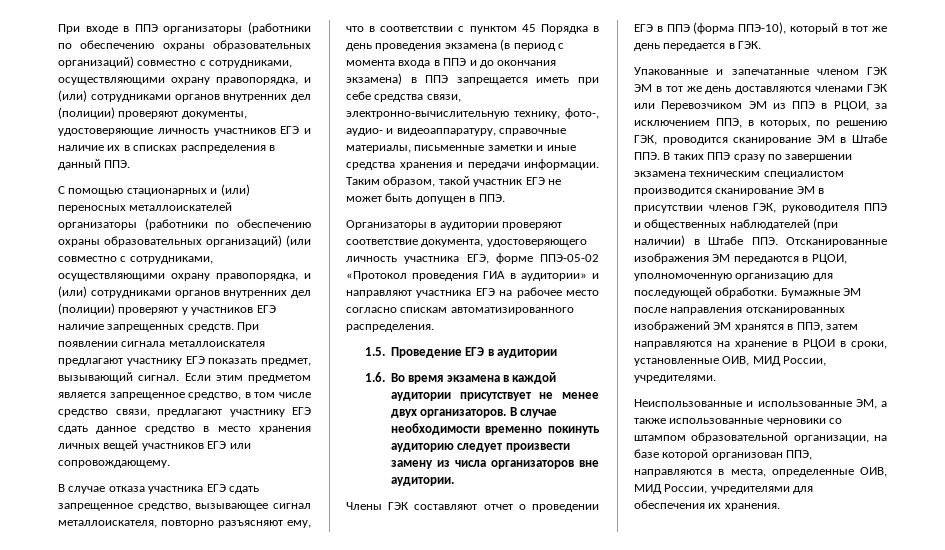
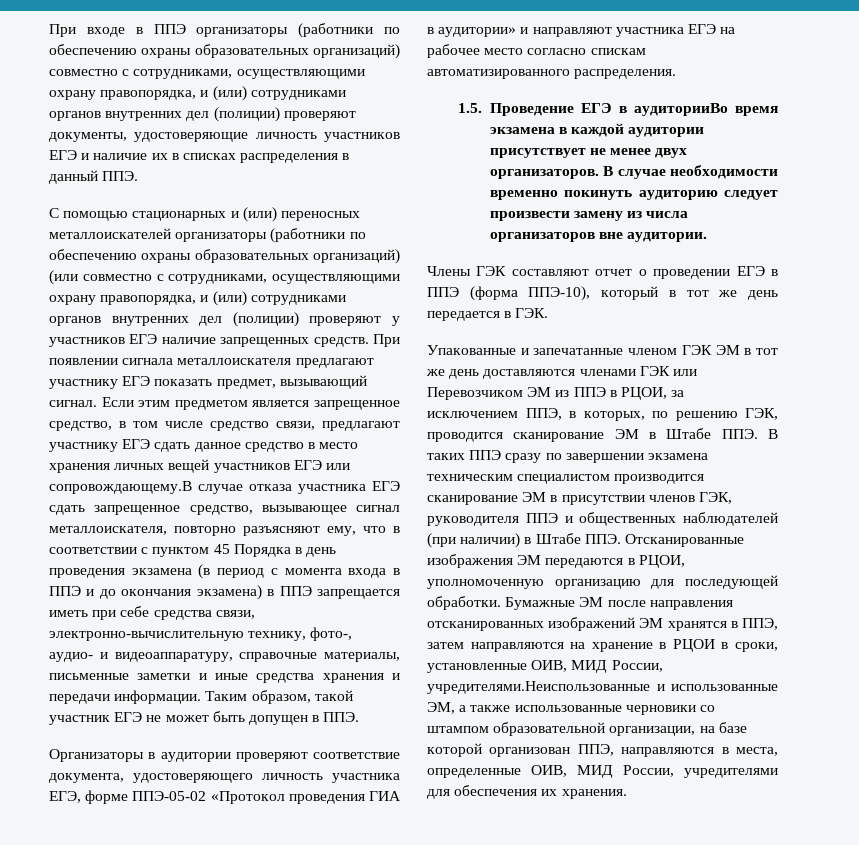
[58,460,170,468] [58,484,65,492] сопровождающему. // В -> [49,481,192,494] сопровождающему.В
[496,349,557,358] [364,372,405,382] аудитории // 1.6. Во -> [633,103,728,116] аудиторииВо
[634,375,716,383] [634,399,742,407] учредителями. // Неиспользованные -> [427,681,650,694] учредителями.Неиспользованные

